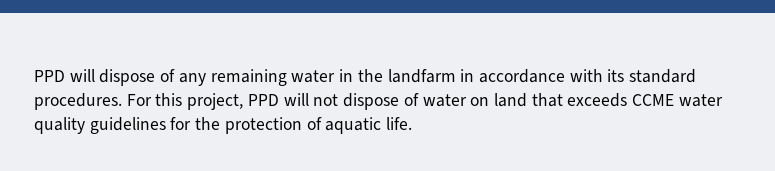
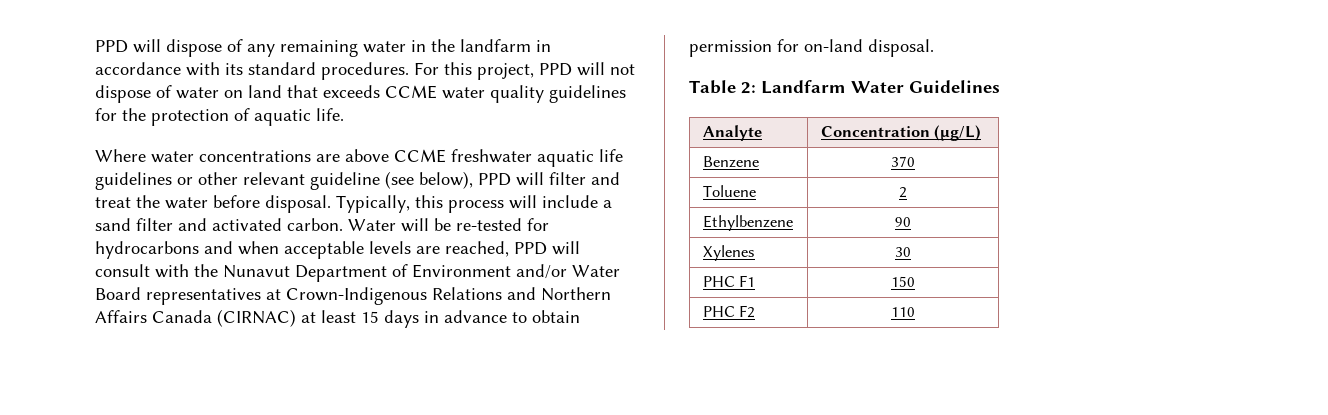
(413, 123) none -> [95,149,623,167] [95,171,620,190] [95,195,612,213] [95,218,549,232] [95,241,580,259] [95,264,620,282] [95,287,611,305] [95,309,580,328] [689,39,934,57] [689,80,1000,94] [702,125,762,141] [820,125,982,141] [702,156,759,168] [891,156,915,167] [702,185,756,197] [899,187,907,198] [702,215,793,231] [895,217,911,227] [702,245,755,261] [895,247,911,257] [702,275,756,287] [891,276,915,287] [702,305,756,318] [891,307,915,317] // Where water concentrations are above CCME freshwater aquatic life guidelines or other relevant guideline (see below), PPD will filter and treat the water before disposal. Typically, this process will include a sand filter and activated carbon. Water will be re-tested for hydrocarbons and when acceptable levels are reached, PPD will consult with the Nunavut Department of Environment and/or Water Board representatives at Crown-Indigenous Relations and Northern Affairs Canada (CIRNAC) at least 15 days in advance to obtain permission for on-land disposal. // Table 2: Landfarm Water Guidelines // Analyte | Concentration (µg/L) // Benzene | 370 // Toluene | 2 // Ethylbenzene | 90 // Xylenes | 30 // PHC F1 | 150 // PHC F2 | 110

